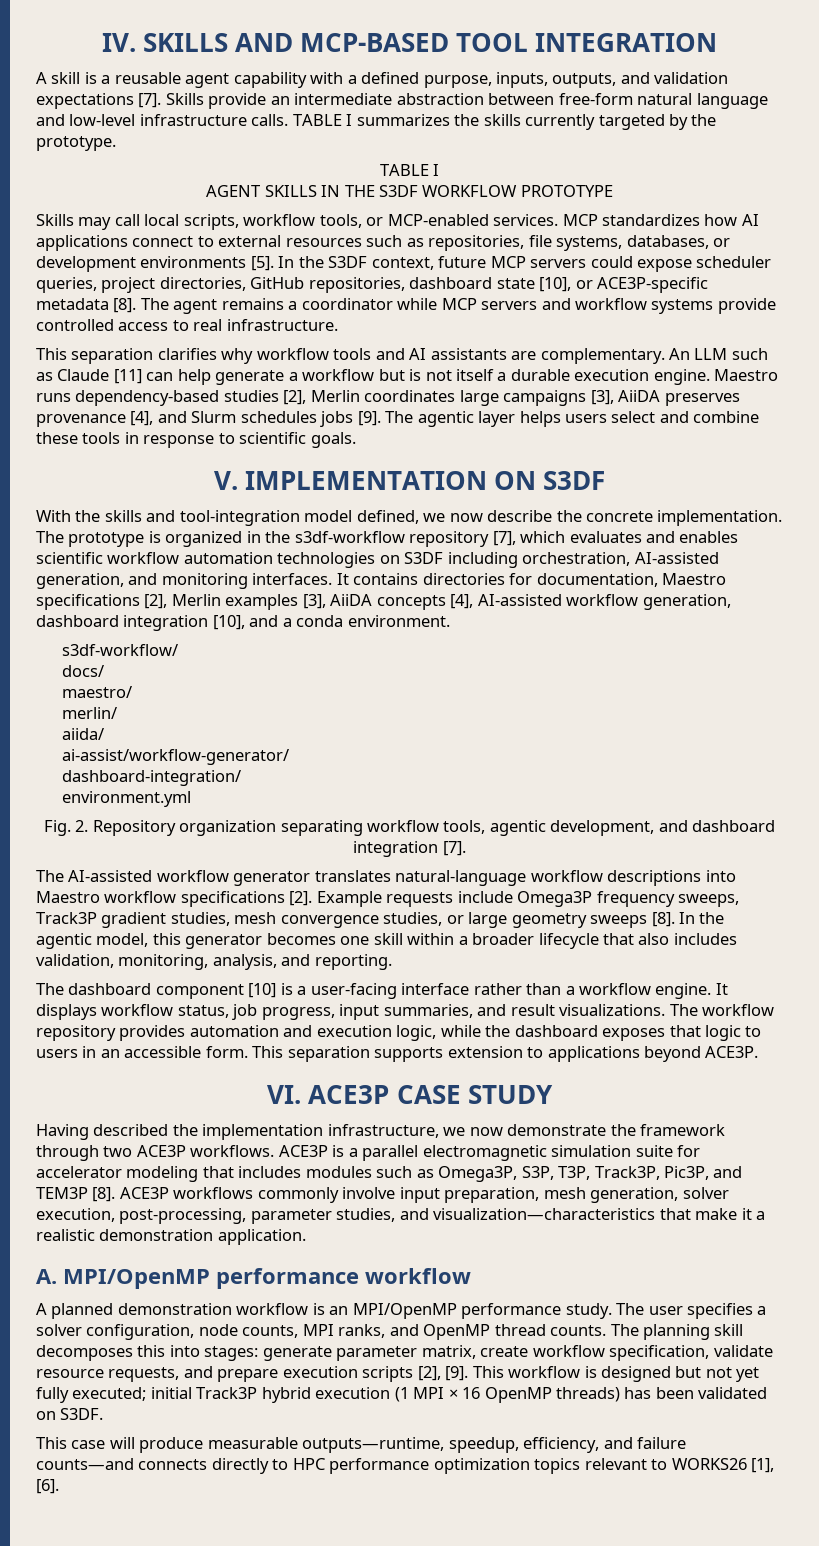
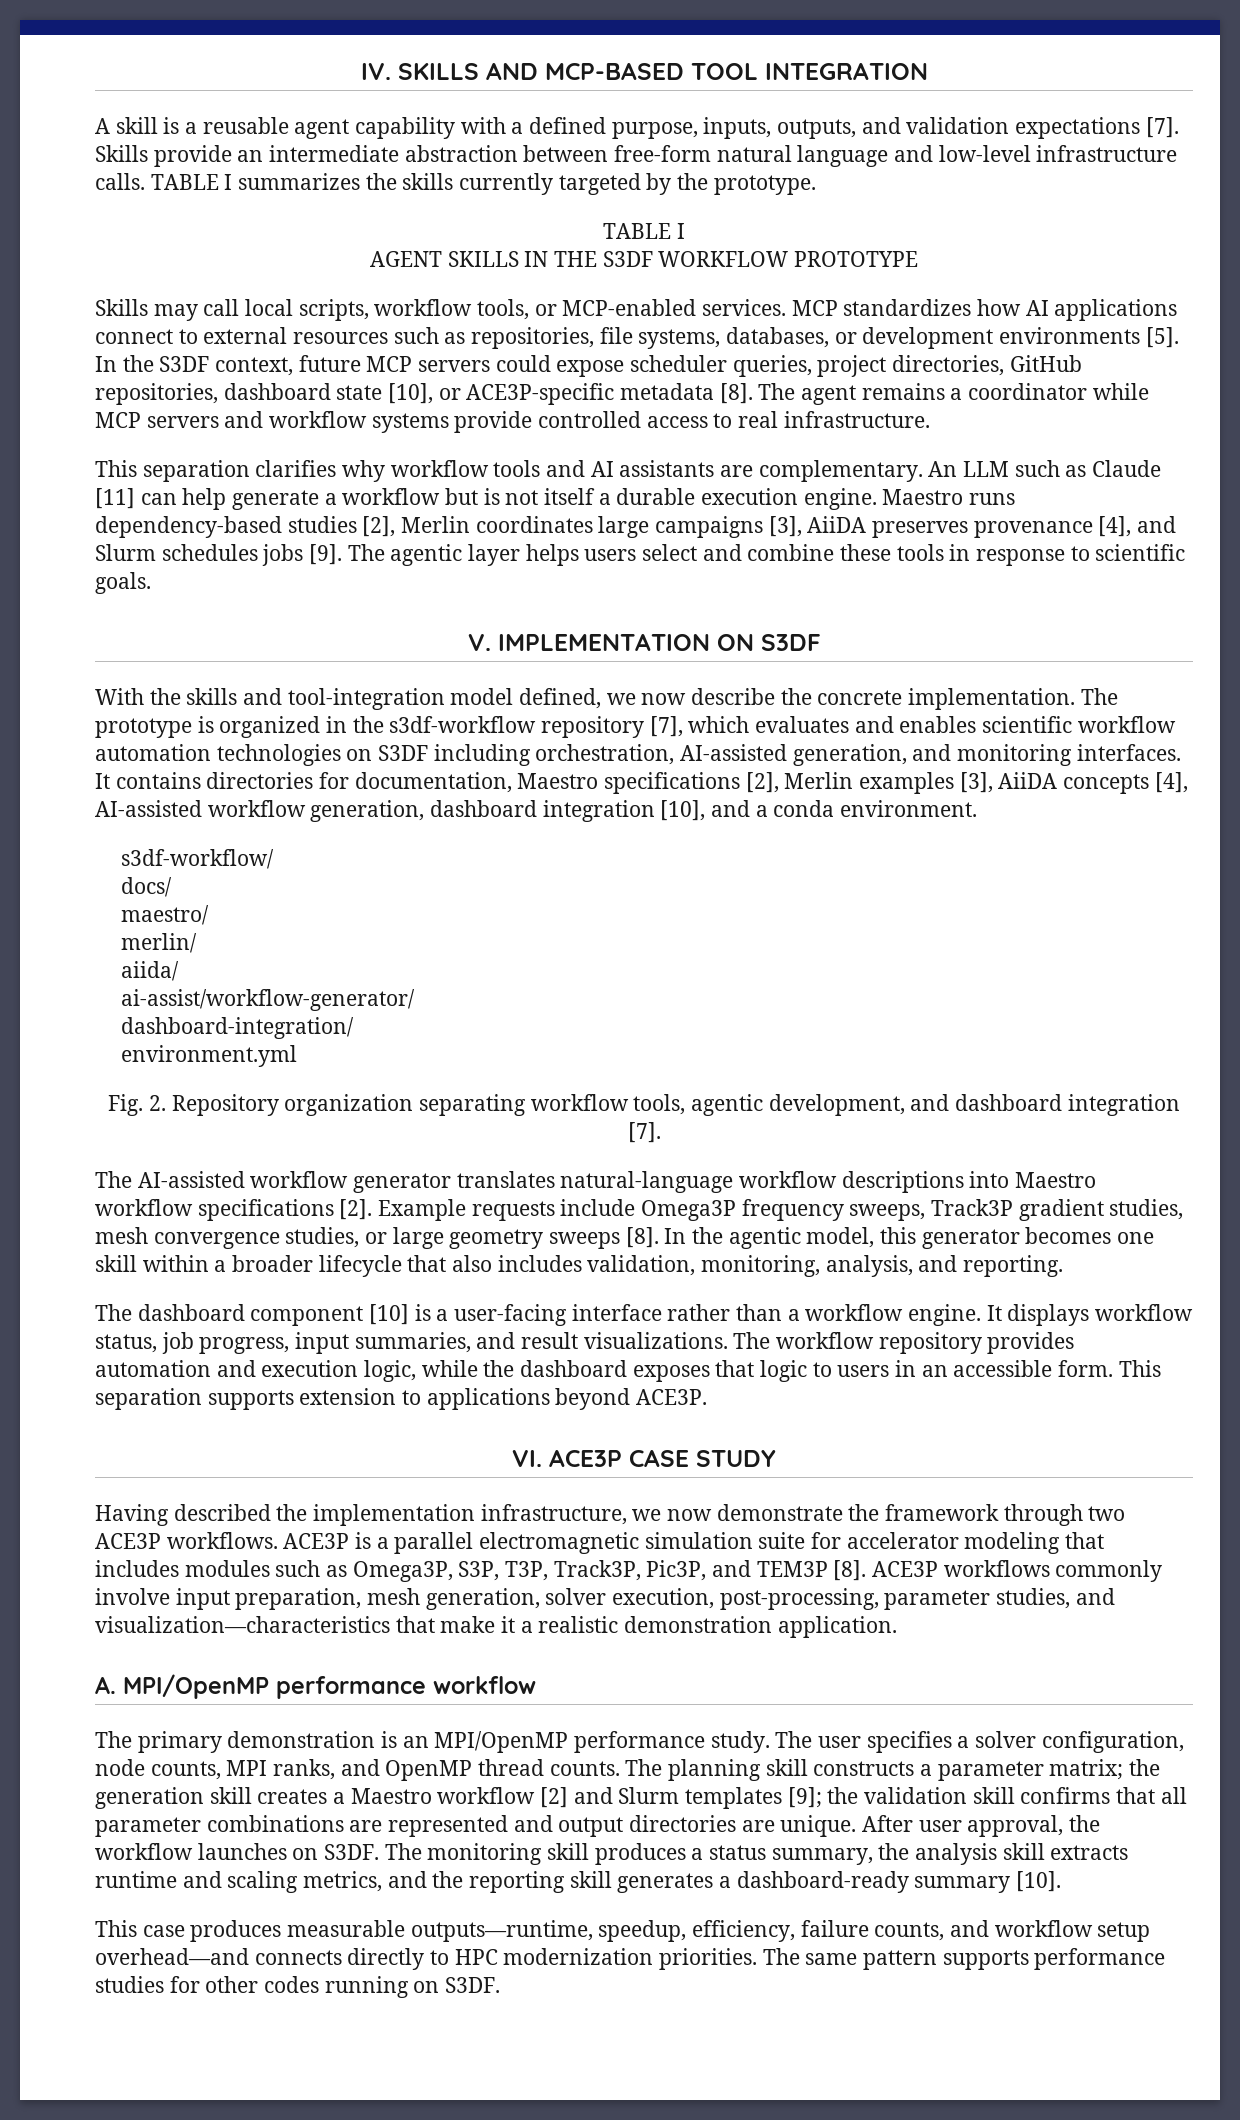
[36,1303,309,1319] A planned demonstration workflow -> [95,1731,376,1753] The primary demonstration
[36,1345,773,1361] [36,1366,760,1382] [36,1387,768,1403] [36,1408,104,1420] decomposes this into stages: generate parameter matrix, create workflow specification, validate resource requests, and prepare execution scripts [2], [9]. This workflow is designed but not yet fully executed; initial Track3P hybrid execution (1 MPI × 16 OpenMP threads) has been validated on S3DF. -> [813,1759,1161,1781] [95,1787,1187,1809] [95,1815,1101,1837] [95,1843,1129,1865] [95,1871,1062,1893] constructs a parameter matrix; the generation skill creates a Maestro workflow [2] and Slurm templates [9]; the validation skill confirms that all parameter combinations are represented and output directories are unique. After user approval, the workflow launches on S3DF. The monitoring skill produces a status summary, the analysis skill extracts runtime and scaling metrics, and the reporting skill generates a dashboard-ready summary [10].
[109,1437,204,1453] will produce -> [190,1920,282,1942] produces
[603,1437,687,1449] [36,1458,775,1474] [36,1479,59,1494] and failure counts—and connects directly to HPC performance optimization topics relevant to WORKS26 [1], [6]. -> [800,1920,1151,1942] [95,1948,1166,1970] [95,1976,501,1998] failure counts, and workflow setup overhead—and connects directly to HPC modernization priorities. The same pattern supports performance studies for other codes running on S3DF.

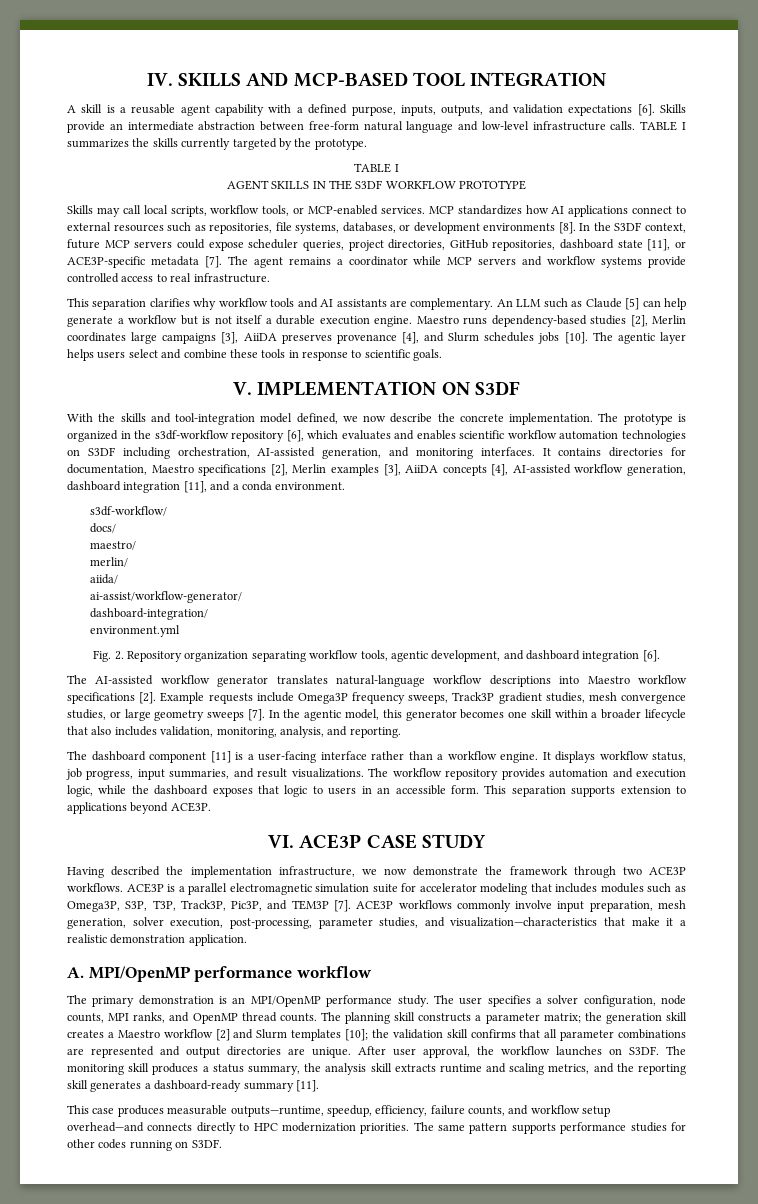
[1145,117,1179,138] [7]. -> [637,104,655,116] [6].
[1145,327,1179,348] [5]. -> [558,222,576,234] [8].
[388,383,434,404] [10], -> [647,239,671,251] [11],
[719,383,753,404] [8]. -> [204,256,222,268] [7].
[95,488,135,509] [11] -> [625,298,640,310] [5]
[309,544,343,565] [9]. -> [564,332,588,344] [10].
[649,716,683,737] [7], -> [286,430,304,442] [6],
[660,800,706,821] [10], -> [183,481,207,493] [11],
[627,1122,661,1143] [7]. -> [642,650,660,662] [6].
[625,1227,659,1248] [8]. -> [247,709,265,721] [7].
[369,1304,410,1325] [10] -> [210,751,231,763] [11]
[833,1560,867,1581] [8]. -> [333,900,351,912] [7].
[787,1787,822,1808] [9]; -> [345,1029,368,1041] [10];
[1016,1871,1062,1892] [10]. -> [295,1080,319,1092] [11].

